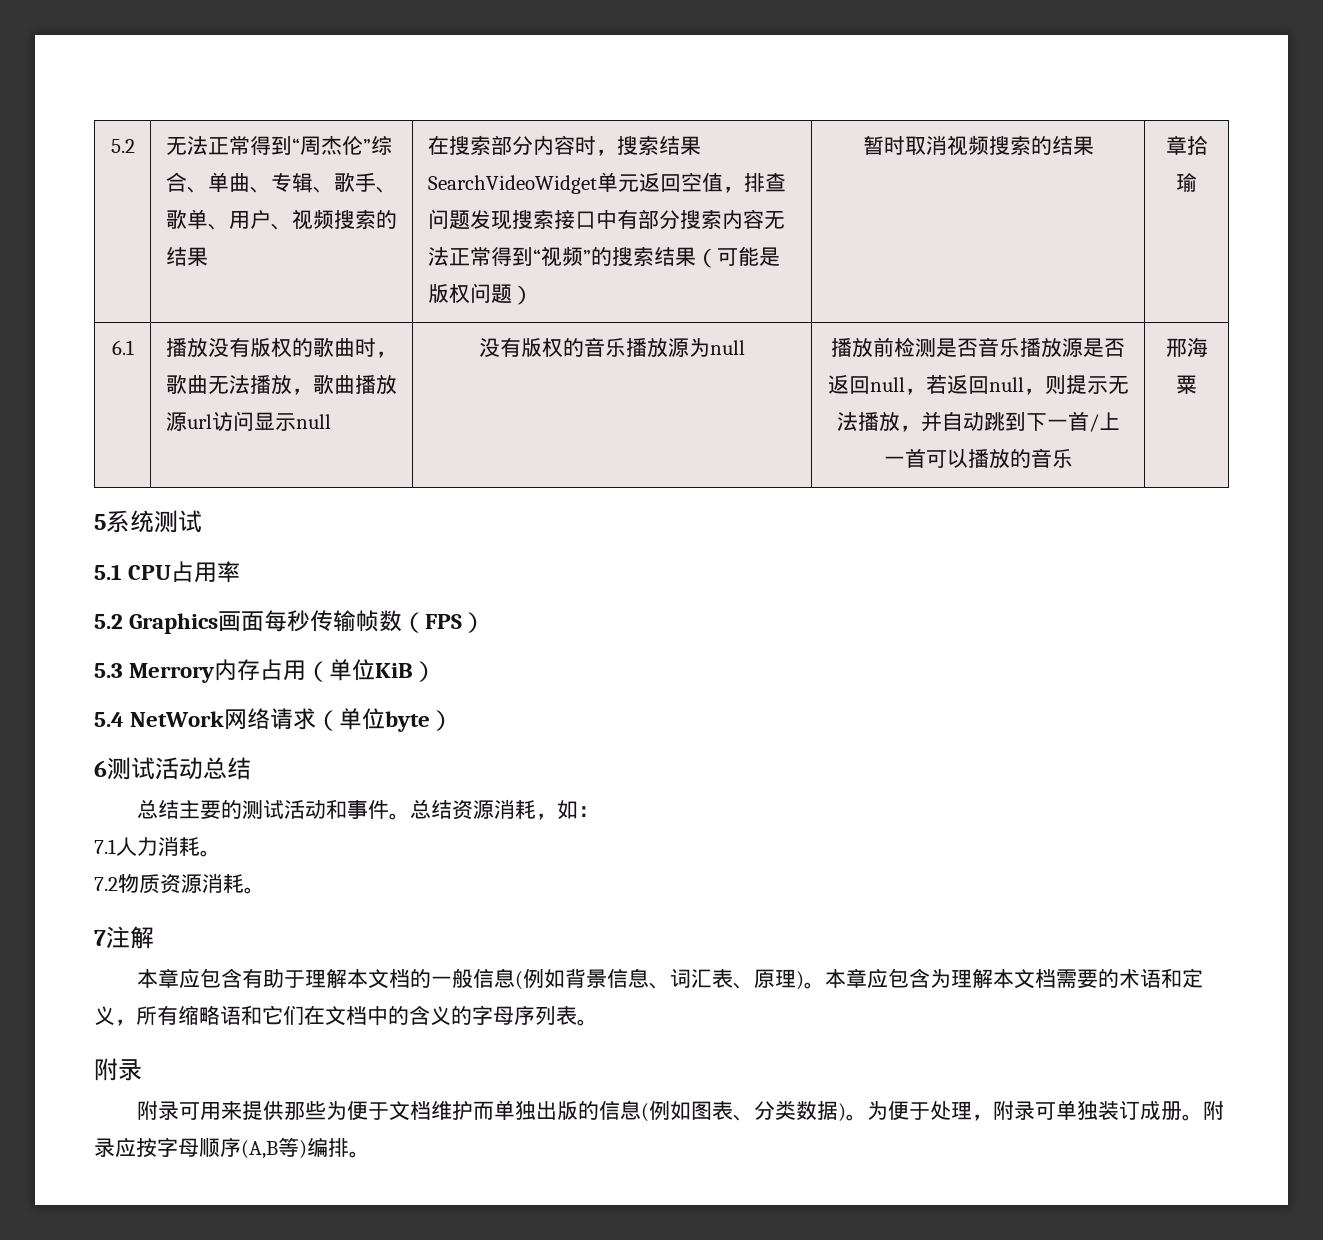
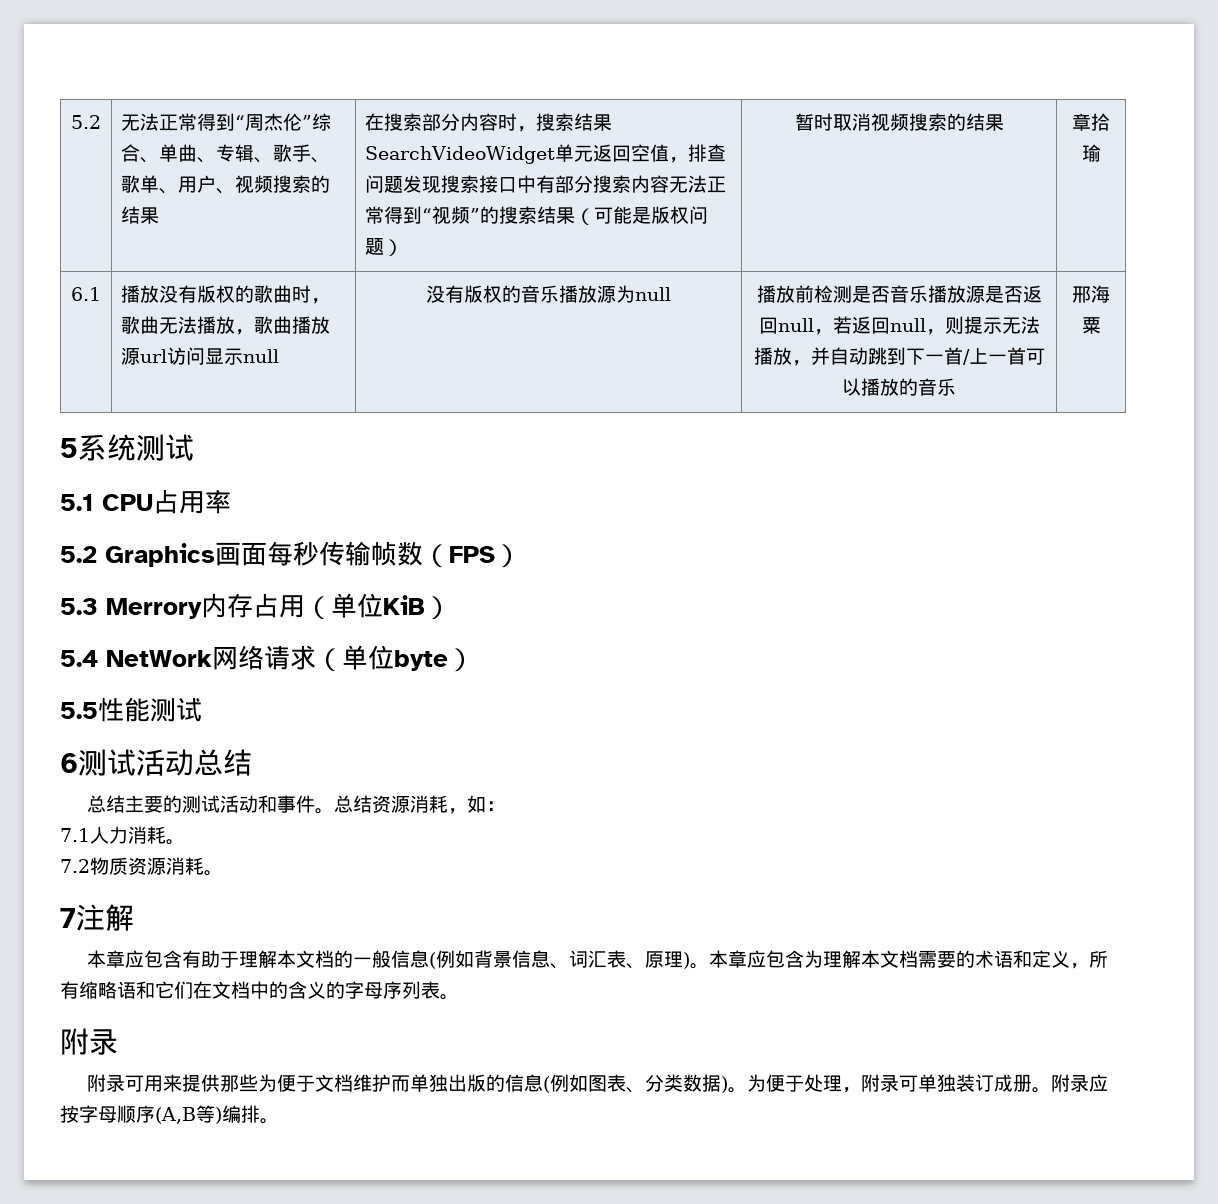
(454, 720) none -> [60,697,202,722] // 5.5性能测试

